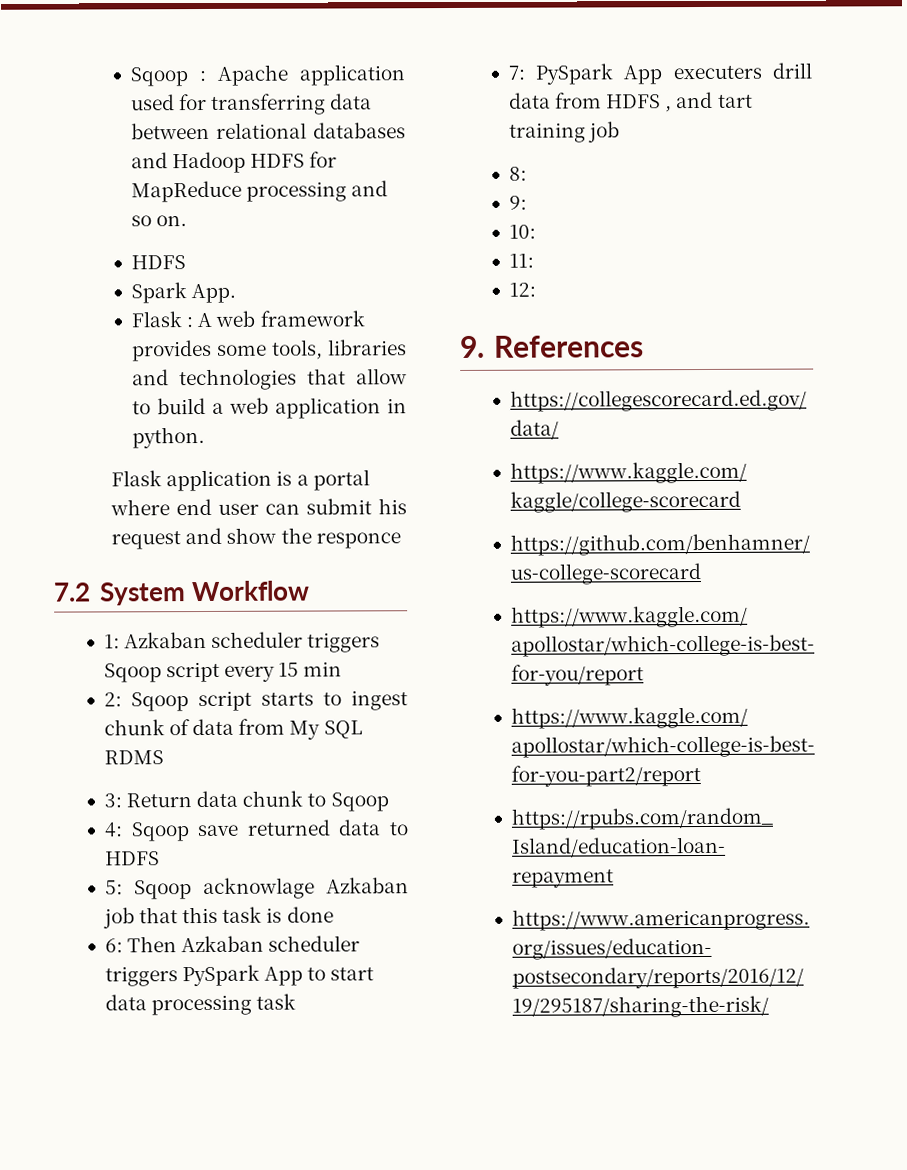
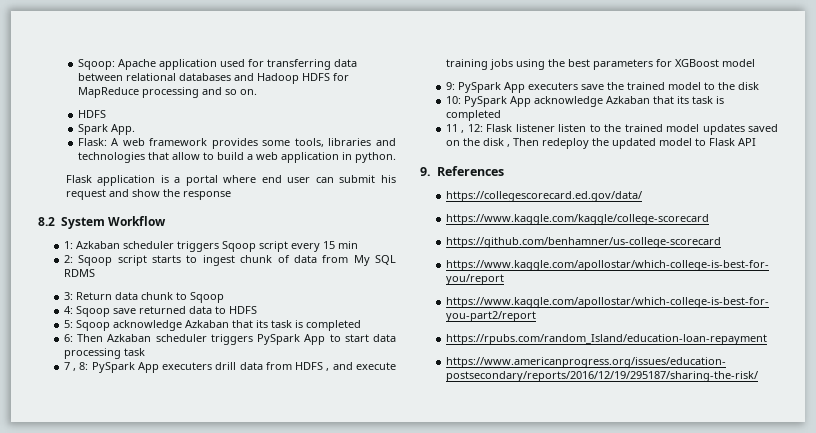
[130,67,207,87] Sqoop : -> [77,59,115,70] Sqoop:
[131,311,194,328] Flask : -> [77,138,107,146] Flask:
[315,532,401,549] [53,582,91,602] responce // 7.2 -> [182,191,231,200] [38,217,55,226] response // 8.2
[202,877,409,900] [102,906,334,929] acknowlage Azkaban job that this task is done -> [112,320,361,331] acknowledge Azkaban that its task is completed
[507,65,525,80] 7: -> [63,362,89,371] 7 , 8:
[717,94,753,108] [508,121,621,143] [508,166,527,181] [508,195,527,210] [508,224,536,239] [508,253,534,268] [508,282,536,297] tart training job // 8: // 9: // 10: // 11: // 12: -> [355,362,396,370] [445,59,755,70] [445,82,759,93] [445,96,724,107] [445,110,501,121] [445,124,778,135] [445,138,756,149] execute training jobs using the best parameters for XGBoost model // 9: PySpark App executers save the trained model to the disk // 10: PySpark App acknowledge Azkaban that its task is completed // 11 , 12: Flask listener listen to the trained model updates saved on the disk , Then redeploy the updated model to Flask API

